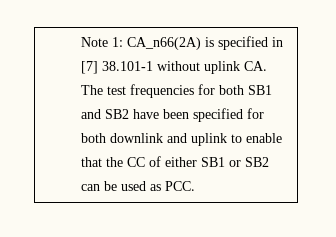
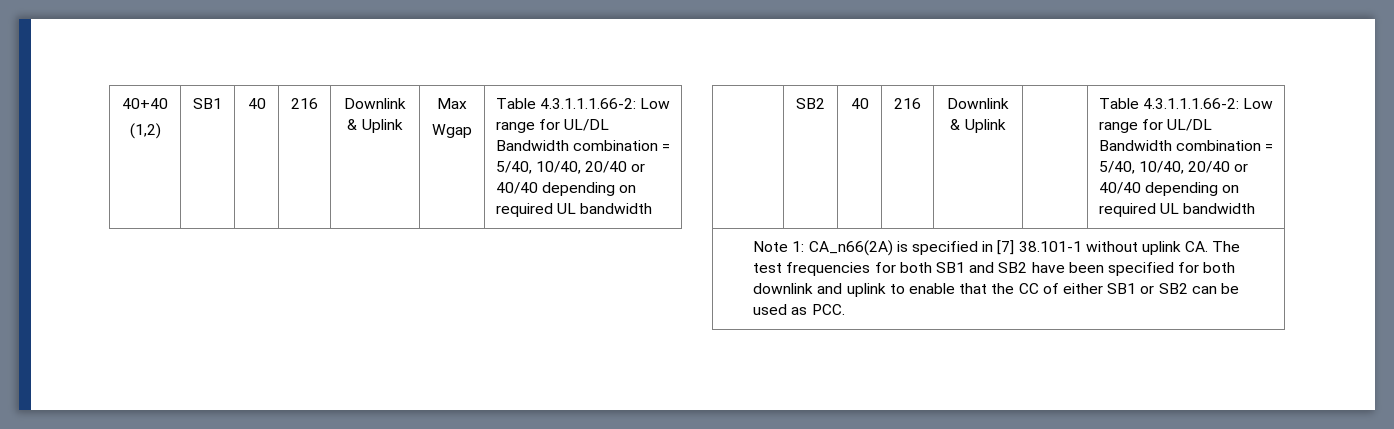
(81, 42) none -> [122,98,168,109] [129,123,161,139] [193,98,222,109] [247,98,266,109] [291,98,318,109] [344,98,406,109] [347,119,403,133] [437,98,467,109] [432,124,472,138] [495,98,671,109] [495,119,610,133] [495,140,671,151] [495,161,646,174] [495,182,637,196] [495,203,653,217] [796,98,825,109] [850,98,869,109] [894,98,921,109] [947,98,1009,109] [950,119,1006,133] [1098,98,1274,109] [1098,119,1213,133] [1098,140,1274,151] [1098,161,1249,174] [1098,182,1240,196] [1098,203,1256,217] 40+40 // (1,2) | SB1 | 40 | 216 | Downlink & Uplink | Max // Wgap | Table 4.3.1.1.1.66-2: Low range for UL/DL Bandwidth combination = 5/40, 10/40, 20/40 or 40/40 depending on required UL bandwidth // | SB2 | 40 | 216 | Downlink & Uplink | | Table 4.3.1.1.1.66-2: Low range for UL/DL Bandwidth combination = 5/40, 10/40, 20/40 or 40/40 depending on required UL bandwidth //

